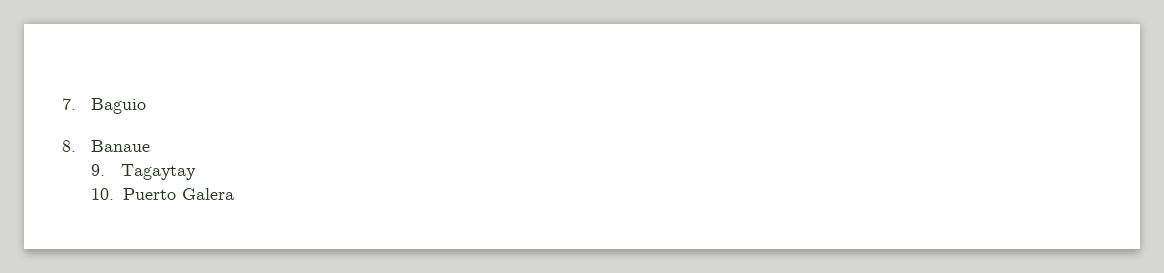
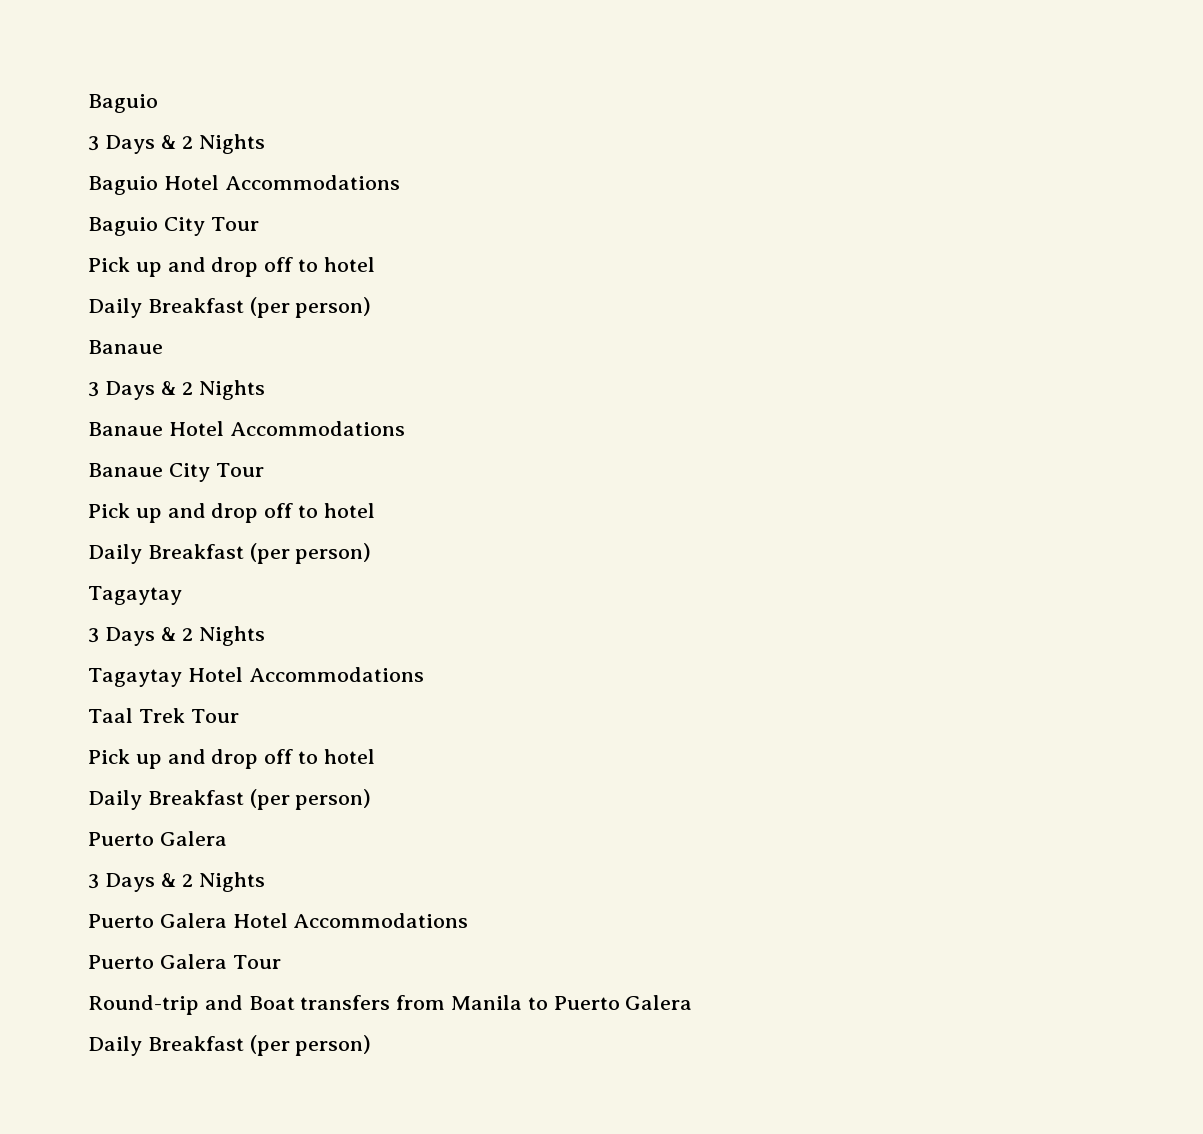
[62,98,76,110] 7. -> (88, 103) none
[62,140,151,152] [91,164,196,180] [91,188,235,200] 8. Banaue // 9. Tagaytay // 10. Puerto Galera -> [88,134,266,154] [88,175,400,195] [88,217,259,236] [88,257,375,277] [88,297,372,318] [88,340,163,354] [88,380,266,400] [88,421,405,436] [88,463,264,482] [88,503,375,523] [88,543,372,564] [88,586,182,605] [88,626,266,646] [88,667,424,687] [88,708,239,723] [88,749,375,769] [88,789,372,810] [88,831,227,846] [88,872,266,892] [88,913,469,928] [88,954,281,969] [88,995,693,1015] [88,1035,372,1056] 3 Days & 2 Nights // Baguio Hotel Accommodations // Baguio City Tour // Pick up and drop off to hotel // Daily Breakfast (per person) // Banaue // 3 Days & 2 Nights // Banaue Hotel Accommodations // Banaue City Tour // Pick up and drop off to hotel // Daily Breakfast (per person) // Tagaytay // 3 Days & 2 Nights // Tagaytay Hotel Accommodations // Taal Trek Tour // Pick up and drop off to hotel // Daily Breakfast (per person) // Puerto Galera // 3 Days & 2 Nights // Puerto Galera Hotel Accommodations // Puerto Galera Tour // Round-trip and Boat transfers from Manila to Puerto Galera // Daily Breakfast (per person)

